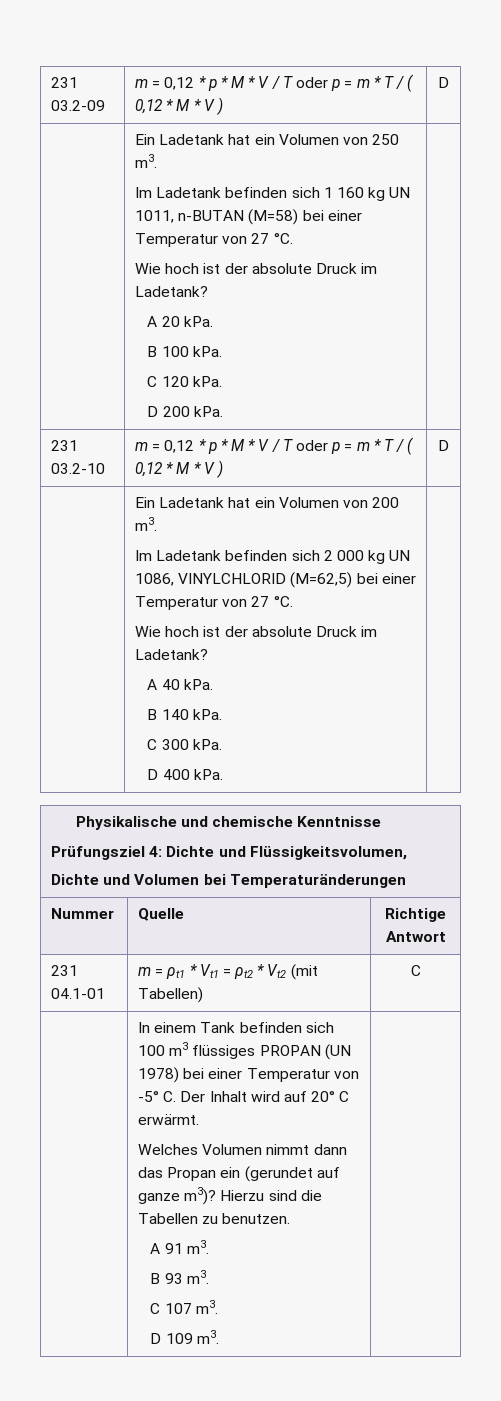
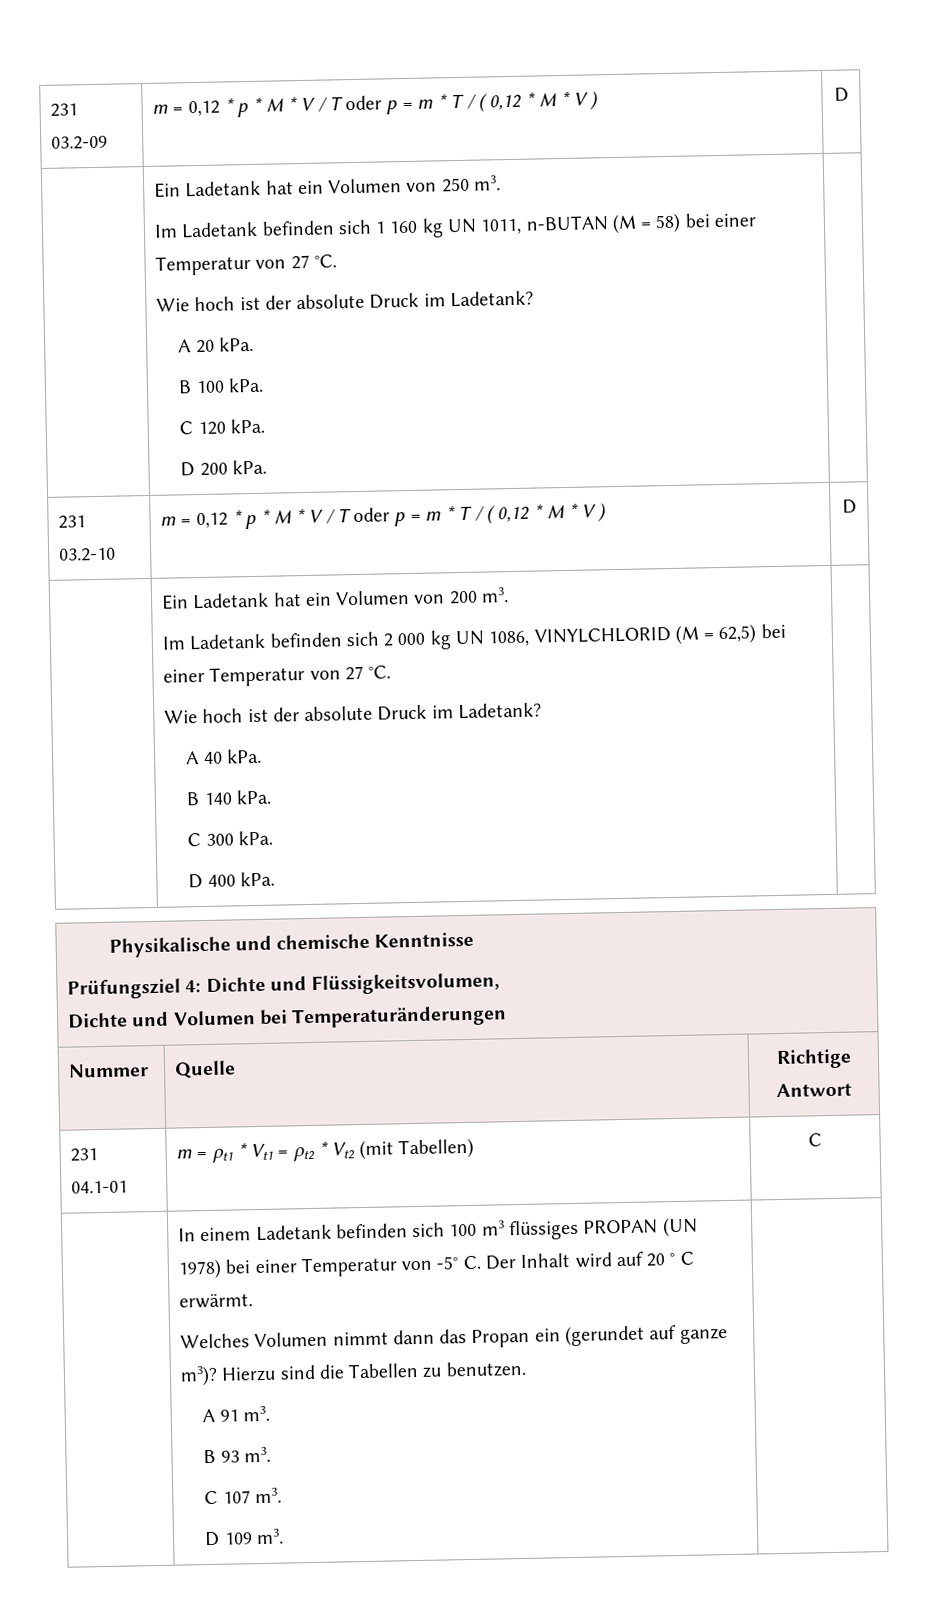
[248,209,299,225] (M=58) -> [611,213,682,234] (M = 58)
[290,572,353,588] (M=62,5) -> [674,624,757,644] (M = 62,5)
[200,1022,236,1033] Tank -> [255,1224,332,1242] Ladetank
[311,1091,336,1102] 20° -> [646,1253,676,1267] 20 °

